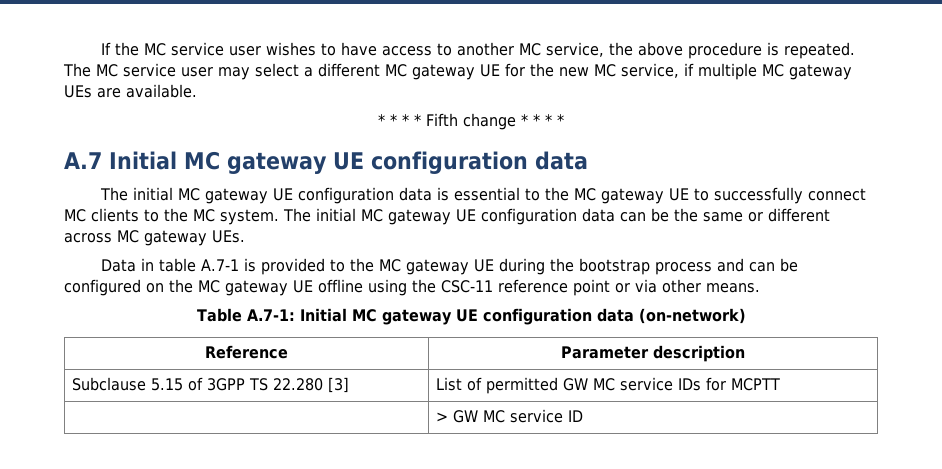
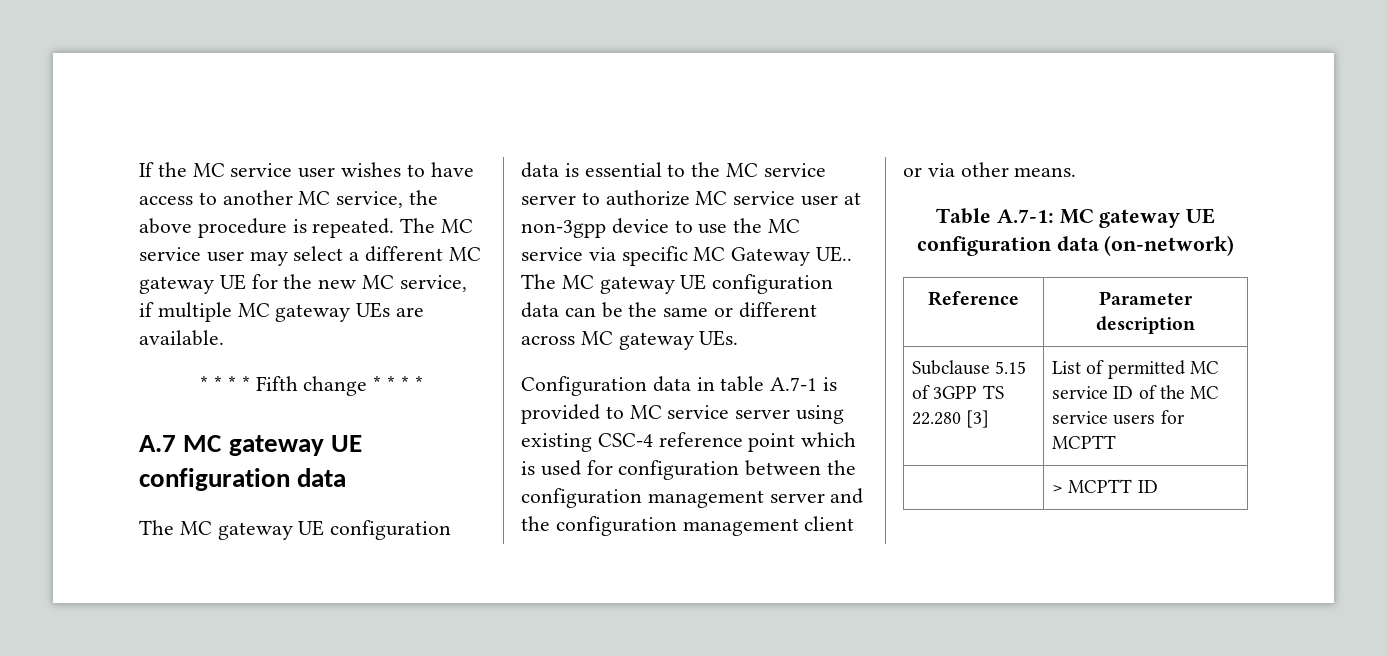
[109,151,177,170] Initial -> (176, 443) none
[133,187,174,201] initial -> (174, 527) none
[601,187,867,204] [64,208,356,225] gateway UE to successfully connect MC clients to the MC system. The initial -> [763,163,826,177] [521,190,861,206] [521,218,801,238] [521,246,853,266] [521,274,556,289] service server to authorize MC service user at non-3gpp device to use the MC service via specific MC Gateway UE.. The
[101,259,137,272] Data -> [521,376,691,396] Configuration data
[350,258,799,275] [64,279,610,296] the MC gateway UE during the bootstrap process and can be configured on the MC gateway UE offline using the CSC-11 reference point -> [629,405,845,424] [521,432,857,452] [521,460,857,480] [521,488,864,508] [521,516,855,536] MC service server using existing CSC-4 reference point which is used for configuration between the configuration management server and the configuration management client
[299,308,347,322] Initial -> (1054, 216) none
[563,377,702,391] GW MC service IDs -> [1189,361,1219,374] [1052,385,1220,399] [1052,411,1156,425] MC service ID of the MC service users
[453,409,564,423] GW MC service -> [1068,479,1133,493] MCPTT

